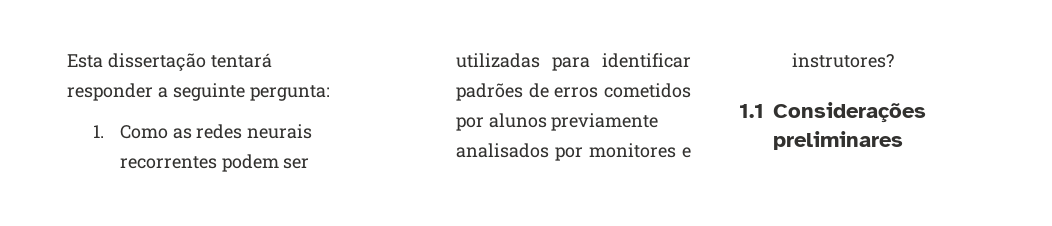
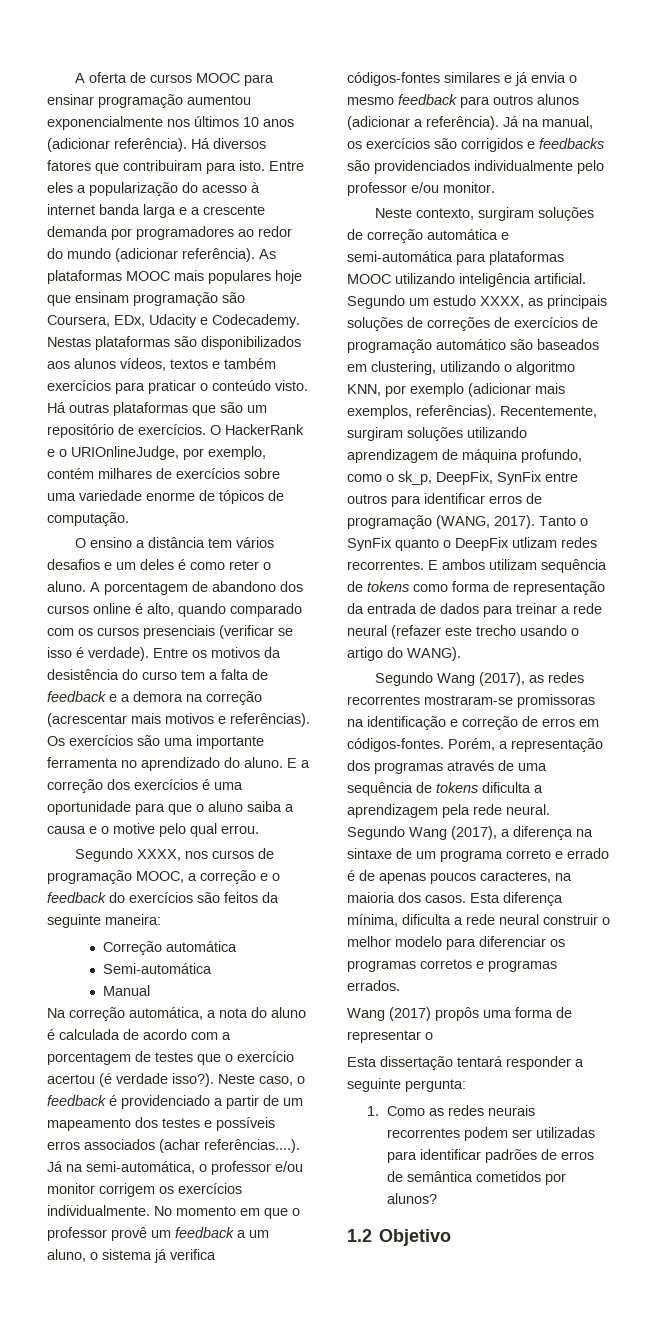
(67, 61) none -> [75,72,275,86] [47,94,251,108] [47,116,294,130] [47,138,266,152] [47,160,304,174] [47,182,260,196] [47,204,265,218] [47,226,292,240] [47,248,276,262] [47,270,302,284] [47,292,245,306] [47,314,300,328] [47,336,301,350] [47,358,276,371] [47,380,308,394] [47,402,267,416] [47,424,304,438] [47,446,266,460] [47,468,280,479] [47,490,284,504] [47,512,129,526] [75,537,275,548] [47,559,271,570] [47,581,303,595] [47,603,302,617] [47,625,293,639] [47,647,281,661] [47,669,268,680] [47,691,262,705] [47,713,310,727] [47,735,264,749] [47,757,310,771] [47,779,243,793] [47,801,294,815] [47,823,259,837] [75,848,275,862] [47,870,280,884] [47,892,279,903] [47,914,161,928] [102,941,237,955] [102,963,212,974] [102,985,150,996] [47,1007,306,1021] [47,1029,231,1040] [47,1051,294,1065] [47,1073,305,1087] [47,1095,303,1109] [47,1117,275,1131] [47,1139,300,1153] [47,1161,303,1175] [47,1183,242,1197] [47,1205,300,1219] [47,1227,269,1241] [47,1249,216,1263] [347,72,577,86] [347,94,579,108] [347,116,593,130] [347,138,604,152] [347,160,604,174] [347,182,495,196] [375,207,595,221] [347,229,509,243] [347,251,564,265] [347,273,586,287] [347,295,607,309] [347,317,598,331] [347,339,599,353] [347,361,575,375] [347,383,565,397] [347,405,597,419] [347,427,527,441] [347,449,582,463] [347,471,578,485] [347,493,542,507] [347,515,588,529] [347,537,597,551] [347,559,607,573] [347,581,605,595] [347,603,602,617] [347,625,579,639] [347,647,461,661] [375,672,585,686] [347,694,595,708] [347,716,599,730] [347,738,603,752] [347,760,547,774] [347,782,543,796] [347,804,550,818] [347,826,593,840] [347,848,609,862] [347,870,572,884] [347,892,563,906] [347,914,610,927] [347,936,565,950] [347,959,557,972] [347,980,400,991] [347,1007,572,1021] [347,1030,433,1043] A oferta de cursos MOOC para ensinar programação aumentou exponencialmente nos últimos 10 anos (adicionar referência). Há diversos fatores que contribuiram para isto. Entre eles a popularização do acesso à internet banda larga e a crescente demanda por programadores ao redor do mundo (adicionar referência). As plataformas MOOC mais populares hoje que ensinam programação são Coursera, EDx, Udacity e Codecademy. Nestas plataformas são disponibilizados aos alunos vídeos, textos e também exercícios para praticar o conteúdo visto. Há outras plataformas que são um repositório de exercícios. O HackerRank e o URIOnlineJudge, por exemplo, contém milhares de exercícios sobre uma variedade enorme de tópicos de computação. // O ensino a distância tem vários desafios e um deles é como reter o aluno. A porcentagem de abandono dos cursos online é alto, quando comparado com os cursos presenciais (verificar se isso é verdade). Entre os motivos da desistência do curso tem a falta de feedback e a demora na correção (acrescentar mais motivos e referências). Os exercícios são uma importante ferramenta no aprendizado do aluno. E a correção dos exercícios é uma oportunidade para que o aluno saiba a causa e o motive pelo qual errou. // Segundo XXXX, nos cursos de programação MOOC, a correção e o feedback do exercícios são feitos da seguinte maneira: // Correção automática // Semi-automática // Manual // Na correção automática, a nota do aluno é calculada de acordo com a porcentagem de testes que o exercício acertou (é verdade isso?). Neste caso, o feedback é providenciado a partir de um mapeamento dos testes e possíveis erros associados (achar referências....). Já na semi-automática, o professor e/ou monitor corrigem os exercícios individualmente. No momento em que o professor provê um feedback a um aluno, o sistema já verifica códigos-fontes similares e já envia o mesmo feedback para outros alunos (adicionar a referência). Já na manual, os exercícios são corrigidos e feedbacks são providenciados individualmente pelo professor e/ou monitor. // Neste contexto, surgiram soluções de correção automática e semi-automática para plataformas MOOC utilizando inteligência artificial. Segundo um estudo XXXX, as principais soluções de correções de exercícios de programação automático são baseados em clustering, utilizando o algoritmo KNN, por exemplo (adicionar mais exemplos, referências). Recentemente, surgiram soluções utilizando aprendizagem de máquina profundo, como o sk_p, DeepFix, SynFix entre outros para identificar erros de programação (WANG, 2017). Tanto o SynFix quanto o DeepFix utlizam redes recorrentes. E ambos utilizam sequência de tokens como forma de representação da entrada de dados para treinar a rede neural (refazer este trecho usando o artigo do WANG). // Segundo Wang (2017), as redes recorrentes mostraram-se promissoras na identificação e correção de erros em códigos-fontes. Porém, a representação dos programas através de uma sequência de tokens dificulta a aprendizagem pela rede neural. Segundo Wang (2017), a diferença na sintaxe de um programa correto e errado é de apenas poucos caracteres, na maioria dos casos. Esta diferença mínima, dificulta a rede neural construir o melhor modelo para diferenciar os programas corretos e programas errados. // Wang (2017) propôs uma forma de representar o //
[604,83,691,98] [455,113,659,131] [455,143,691,161] [791,53,894,68] [739,102,926,123] [773,131,903,150] cometidos por alunos previamente analisados por monitores e instrutores? // 1.1 Considerações preliminares -> [386,1171,566,1185] [386,1193,437,1204] [347,1229,452,1246] de semântica cometidos por alunos? // 1.2 Objetivo

